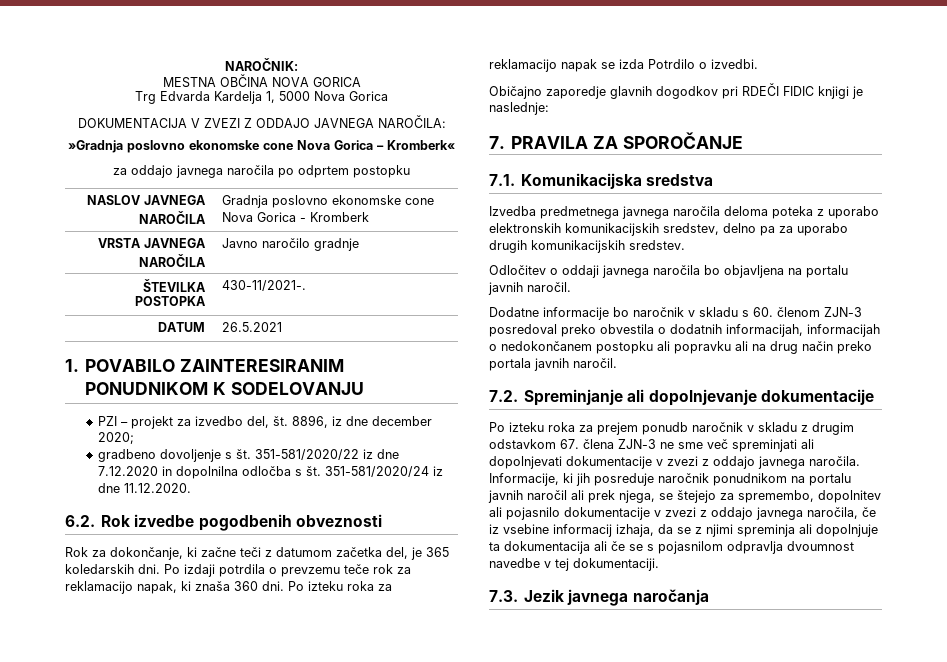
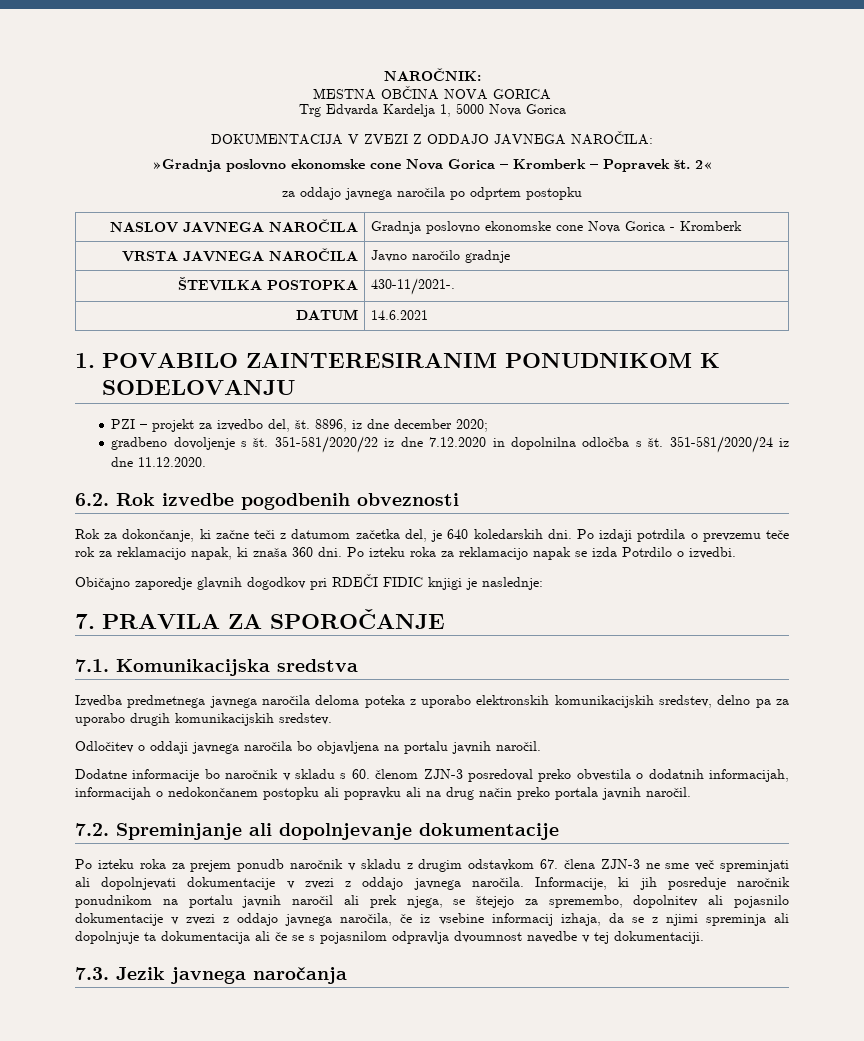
[387,140,455,150] Kromberk« -> [512,159,712,172] Kromberk – Popravek št. 2«
[221,322,282,332] 26.5.2021 -> [371,310,429,320] 14.6.2021
[426,547,449,557] 365 -> [447,529,469,539] 640

